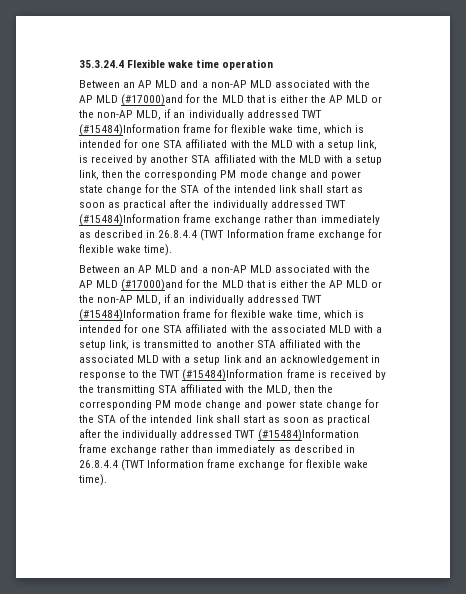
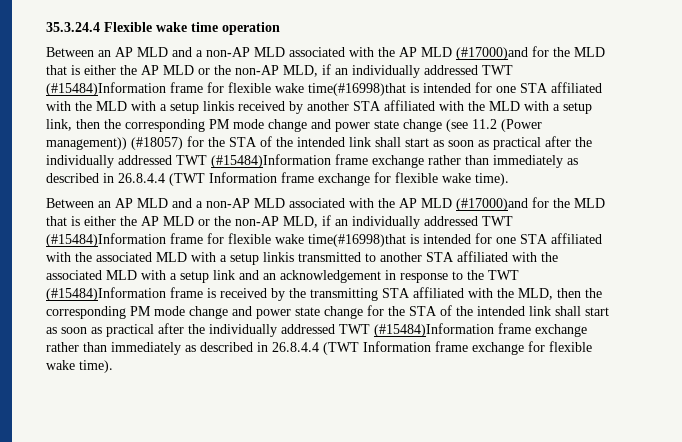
[296,125,352,135] time, which -> [308,83,406,96] time(#16998)that
[357,140,378,150] [79,155,88,163] link, is -> [203,101,234,111] linkis
(143, 190) none -> [446,119,542,132] [46,137,183,150] (see 11.2 (Power management)) (#18057)
[296,310,352,320] time, which -> [308,234,406,247] time(#16998)that
[109,340,142,350] link, is -> [263,252,294,262] linkis

